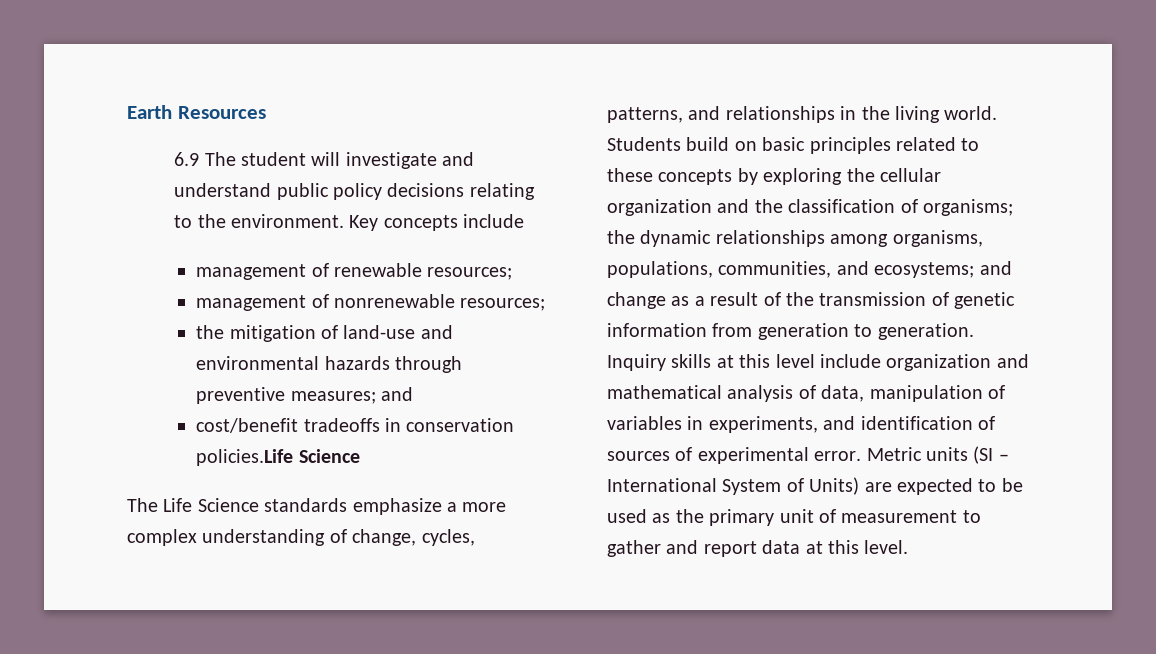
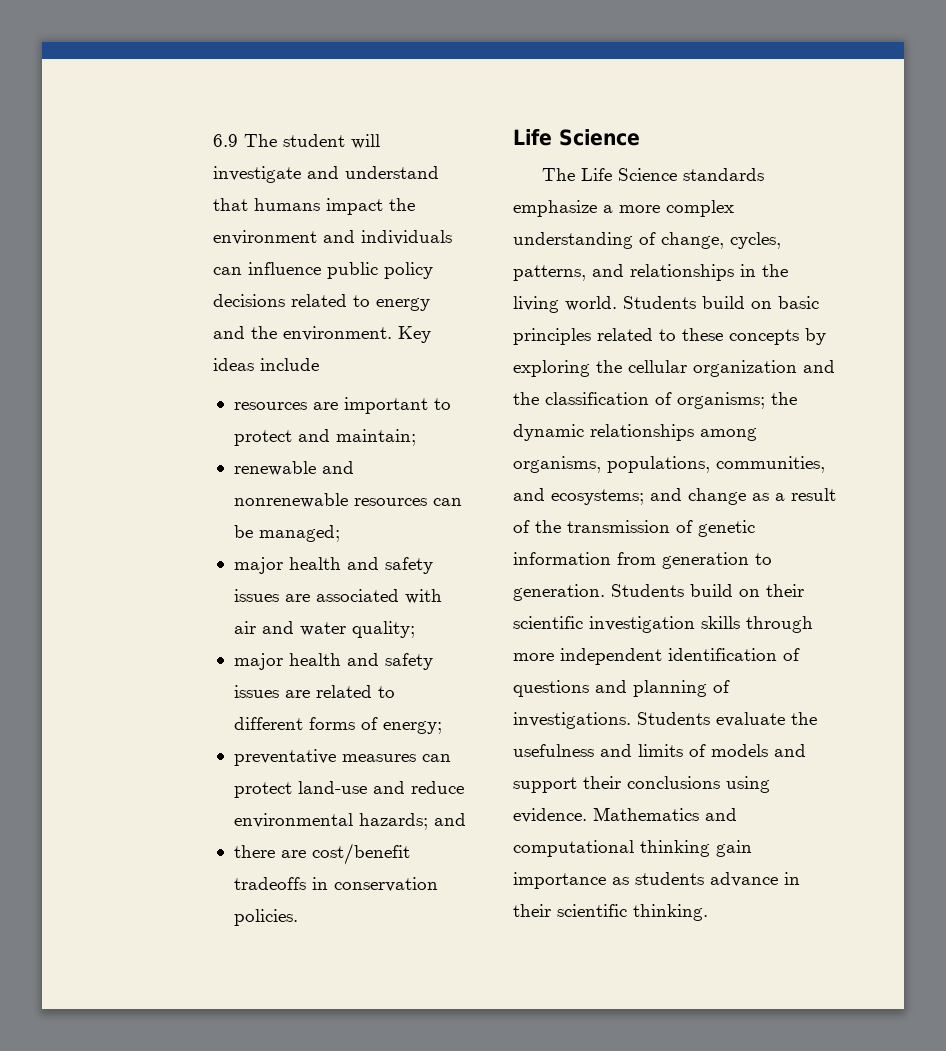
[127,105,266,119] Earth Resources // -> (213, 140) none
[276,183,535,200] [174,215,193,228] public policy decisions relating to -> [213,198,416,215] [213,230,453,245] [213,262,434,279] [213,294,431,311] [213,326,246,339] that humans impact the environment and individuals can influence public policy decisions related to energy and
[383,215,458,231] concepts -> [213,358,255,371] ideas
[196,263,513,280] [196,294,546,311] [196,325,453,342] [196,356,462,373] [196,387,376,404] management of renewable resources; // management of nonrenewable resources; // the mitigation of land-use and environmental hazards through preventive measures; -> [233,397,451,414] [233,429,416,446] [233,461,354,476] [233,493,462,508] [233,525,340,542] [233,557,433,574] [233,589,442,604] [233,621,415,638] [233,653,433,670] [233,685,395,698] [233,717,442,734] [233,749,451,766] [233,781,464,798] [233,813,428,830] resources are important to protect and maintain; // renewable and nonrenewable resources can be managed; // major health and safety issues are associated with air and water quality; // major health and safety issues are related to different forms of energy; // preventative measures can protect land-use and reduce environmental hazards;
(413, 394) none -> [233,845,306,858] there are
[196,449,294,466] policies.Life -> [233,909,298,926] [513,129,552,146] policies. // Life
[607,354,1029,371] [607,385,1005,402] [607,416,995,433] [607,446,1009,464] [607,477,1023,495] [607,509,981,526] [607,540,909,557] Inquiry skills at this level include organization and mathematical analysis of data, manipulation of variables in experiments, and identification of sources of experimental error. Metric units (SI – International System of Units) are expected to be used as the primary unit of measurement to gather and report data at this level. -> [611,584,804,597] [513,616,813,633] [513,648,800,665] [513,680,730,697] [513,712,817,729] [513,744,806,757] [513,776,770,793] [513,807,737,823] [513,840,752,857] [513,872,800,889] [513,904,708,921] Students build on their scientific investigation skills through more independent identification of questions and planning of investigations. Students evaluate the usefulness and limits of models and support their conclusions using evidence. Mathematics and computational thinking gain importance as students advance in their scientific thinking.

